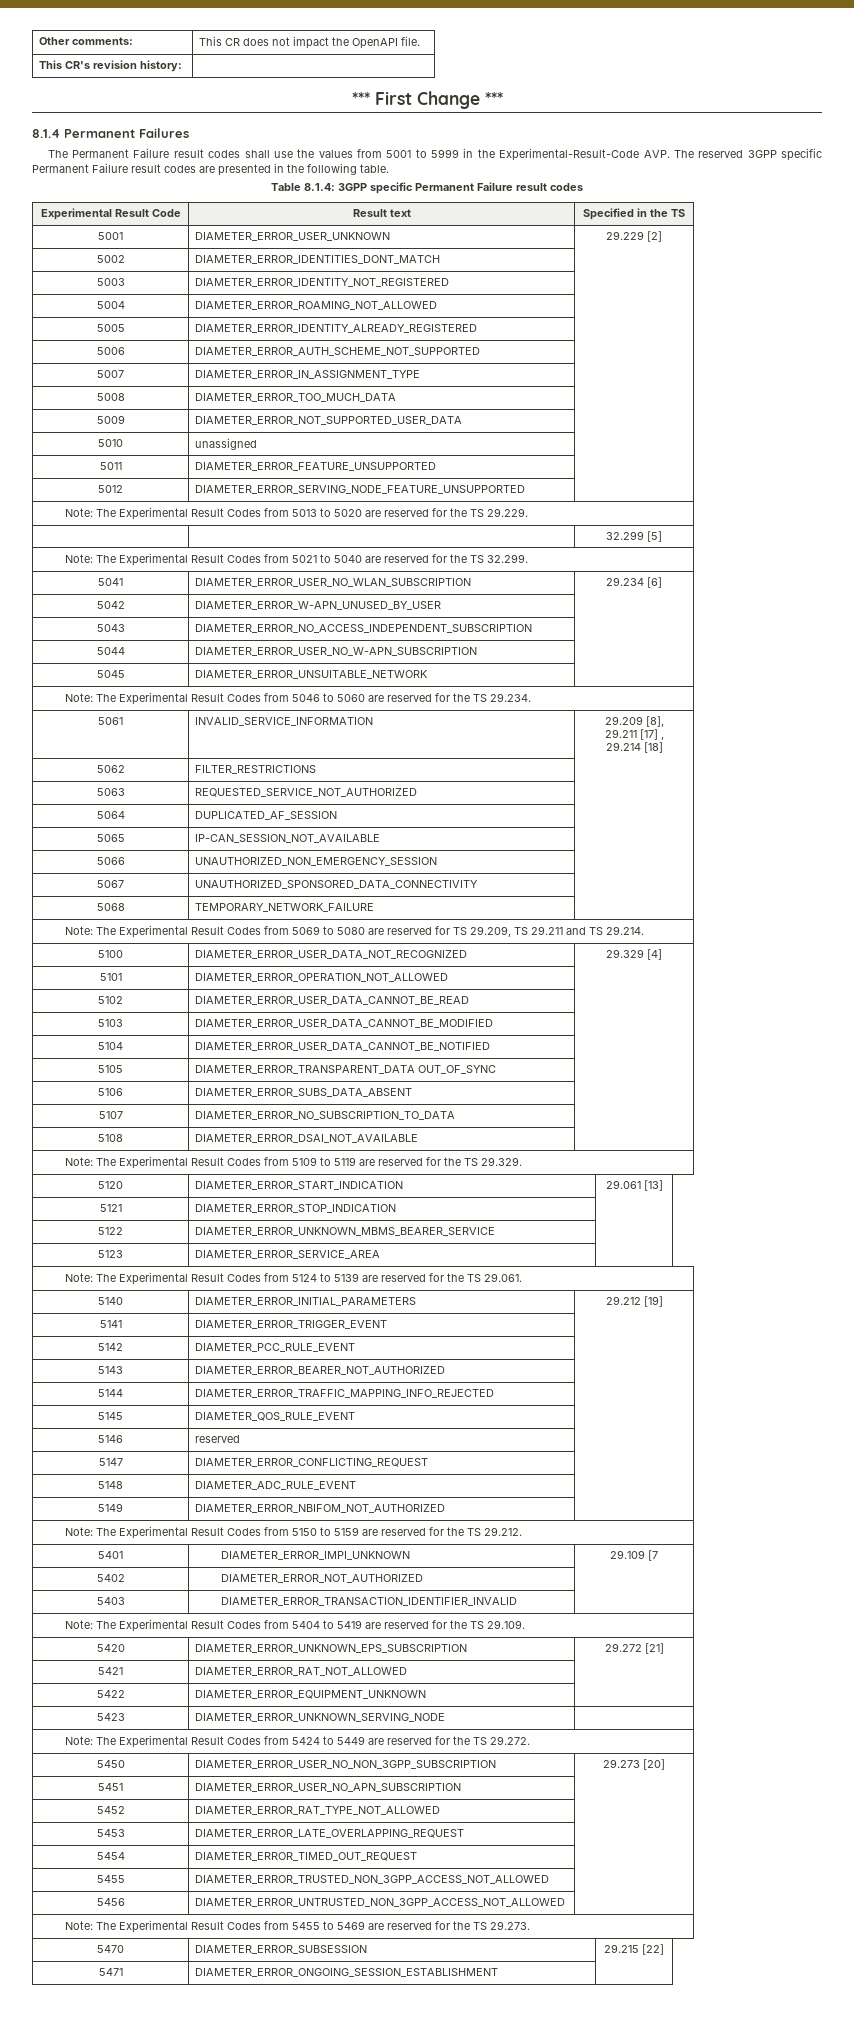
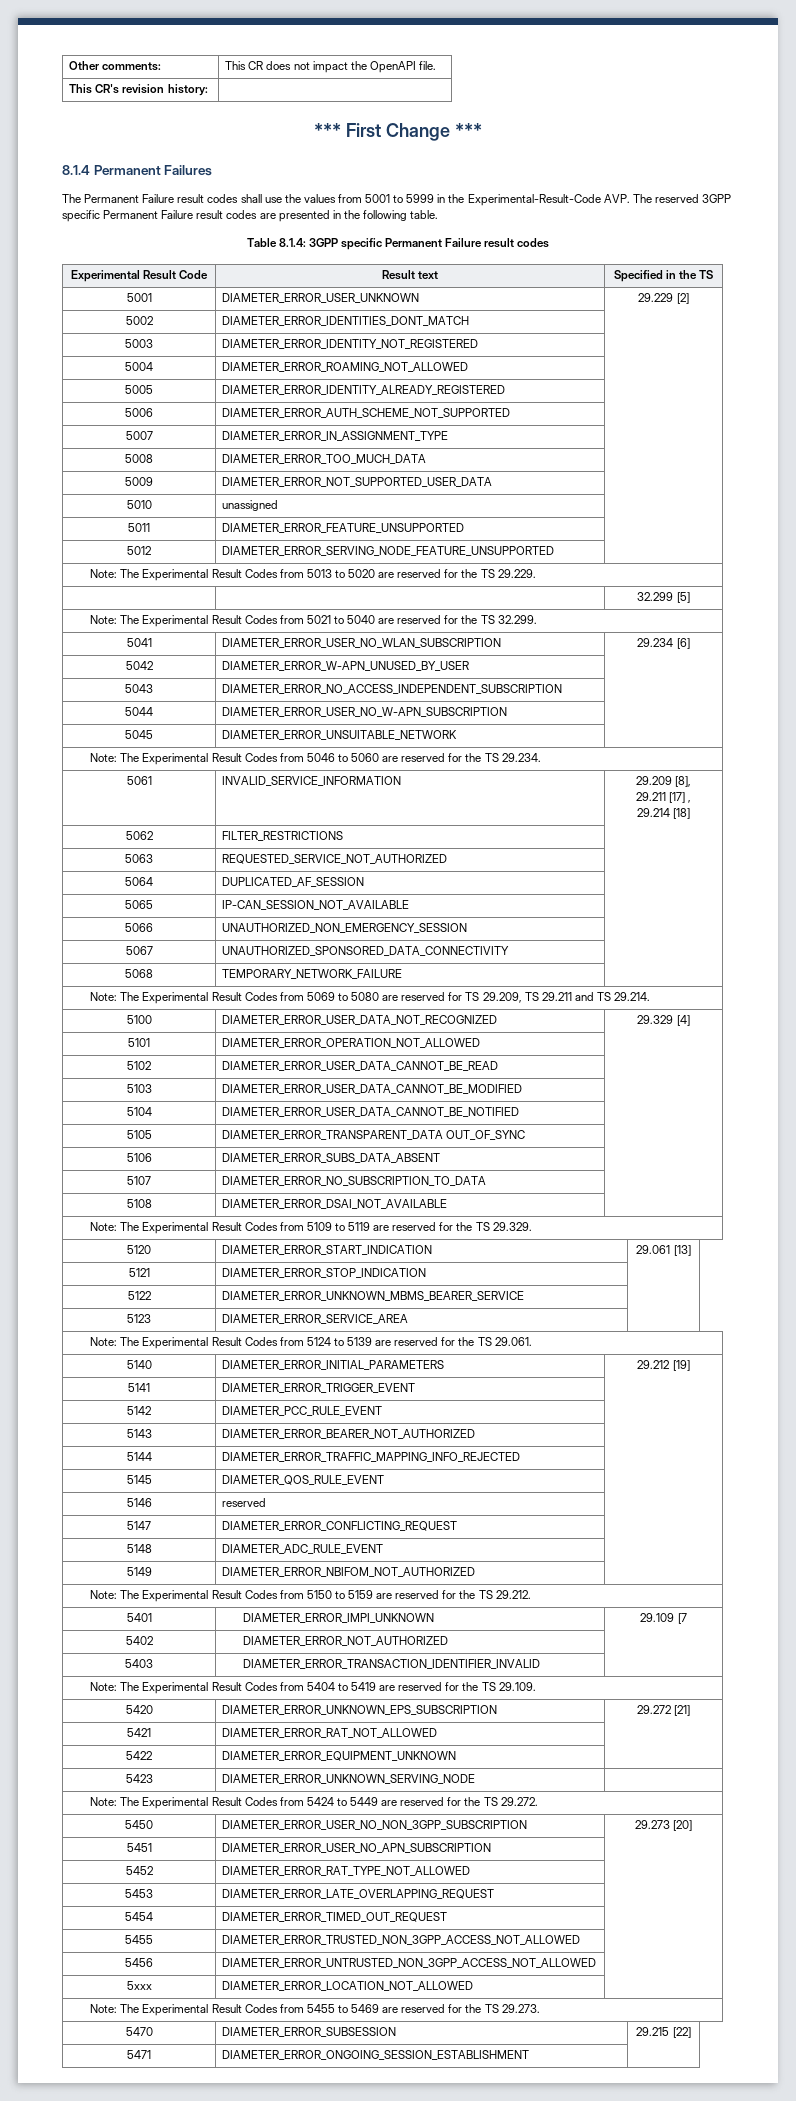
(566, 1902) none -> [126,1981,152,1990] [222,1981,474,1991] // 5xxx | DIAMETER_ERROR_LOCATION_NOT_ALLOWED |

